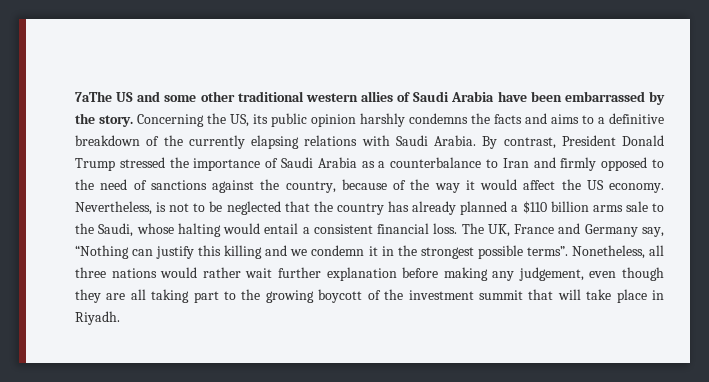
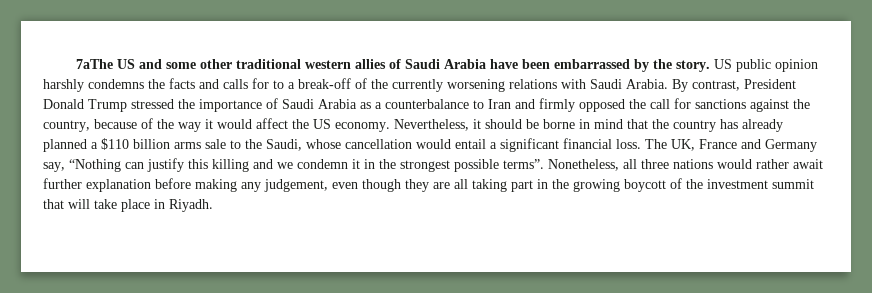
[137,113,268,127] Concerning the US, its -> [713,59,732,69] US
[551,113,664,124] [75,135,140,146] aims to a definitive breakdown -> [223,78,351,89] calls for to a break-off
[251,135,299,149] elapsing -> [447,79,505,92] worsening
[652,159,664,168] [75,179,147,190] to the need of -> [629,98,691,109] the call for
[156,201,281,215] is not to be neglected -> [473,119,623,129] it should be borne in mind
[177,223,221,237] halting -> [345,139,412,149] cancellation
[313,224,373,234] consistent -> [500,138,559,152] significant
[245,268,273,278] wait -> [793,159,823,169] await
[224,291,237,300] to -> [537,179,548,189] in

